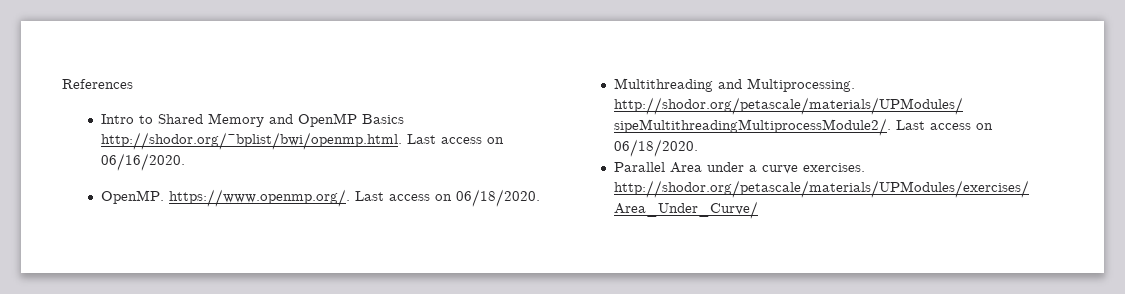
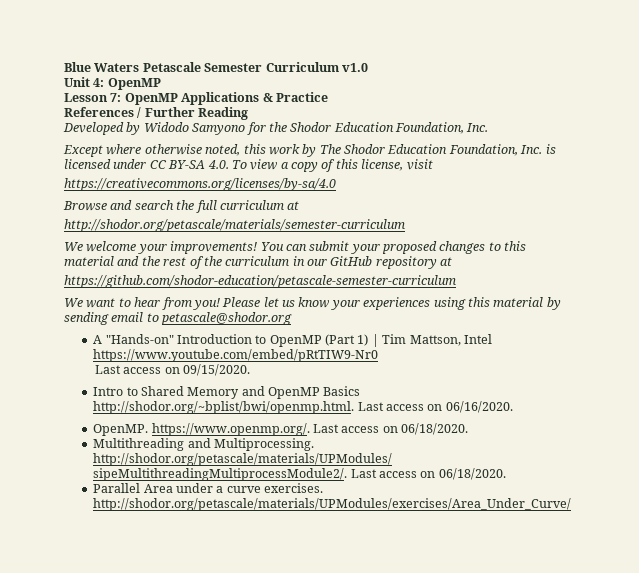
[62,79,133,89] References -> [64,62,368,72] [64,77,161,90] [64,92,328,105] [64,107,249,120] [63,122,489,135] [63,144,556,157] [64,159,433,172] [64,178,336,191] [63,200,300,213] [64,219,405,232] [64,241,527,254] [64,256,453,269] [64,275,456,288] [64,297,561,310] [64,312,293,325] [93,334,492,347] [93,349,379,362] [94,364,250,376] Blue Waters Petascale Semester Curriculum v1.0 // Unit 4: OpenMP // Lesson 7: OpenMP Applications & Practice // References / Further Reading // Developed by Widodo Samyono for the Shodor Education Foundation, Inc. // Except where otherwise noted, this work by The Shodor Education Foundation, Inc. is licensed under CC BY-SA 4.0. To view a copy of this license, visit // https://creativecommons.org/licenses/by-sa/4.0 // Browse and search the full curriculum at // http://shodor.org/petascale/materials/semester-curriculum // We welcome your improvements! You can submit your proposed changes to this material and the rest of the curriculum in our GitHub repository at // https://github.com/shodor-education/petascale-semester-curriculum // We want to hear from you! Please let us know your experiences using this material by sending email to petascale@shodor.org // A "Hands-on" Introduction to OpenMP (Part 1) | Tim Mattson, Intel https://www.youtube.com/embed/pRtTIW9-Nr0 // Last access on 09/15/2020.

